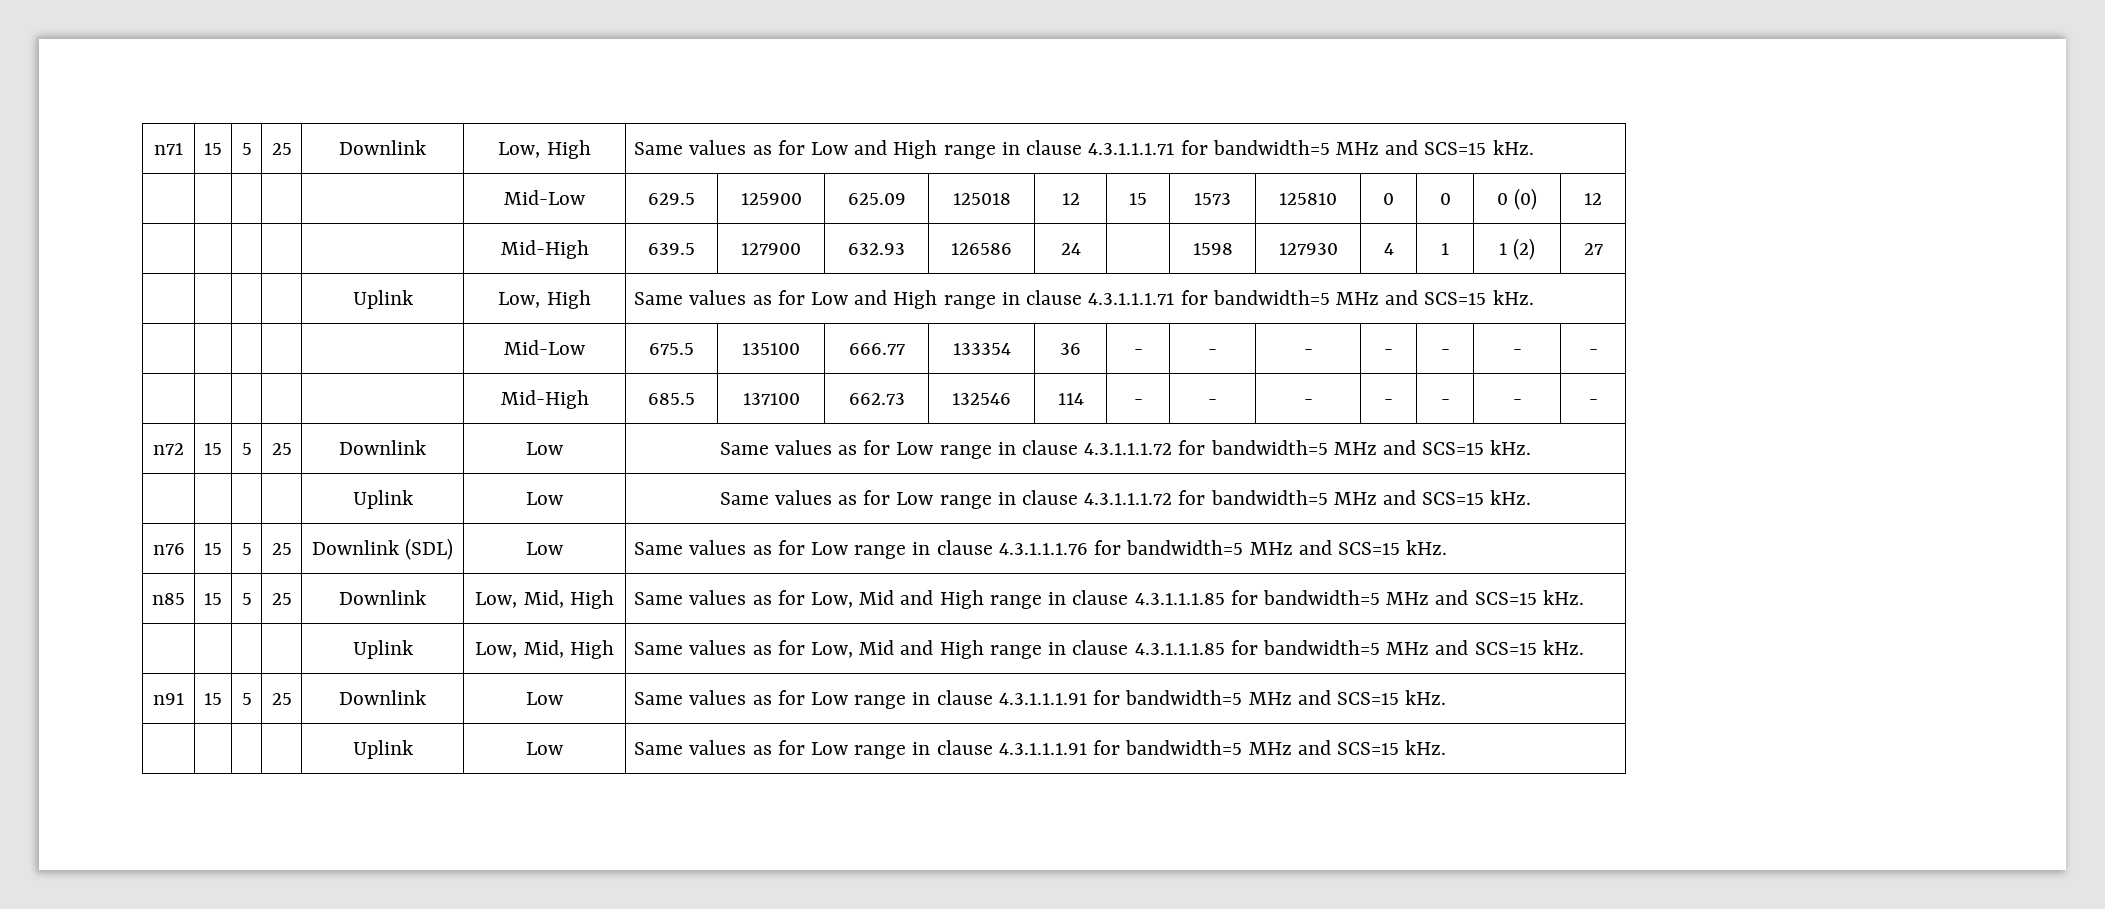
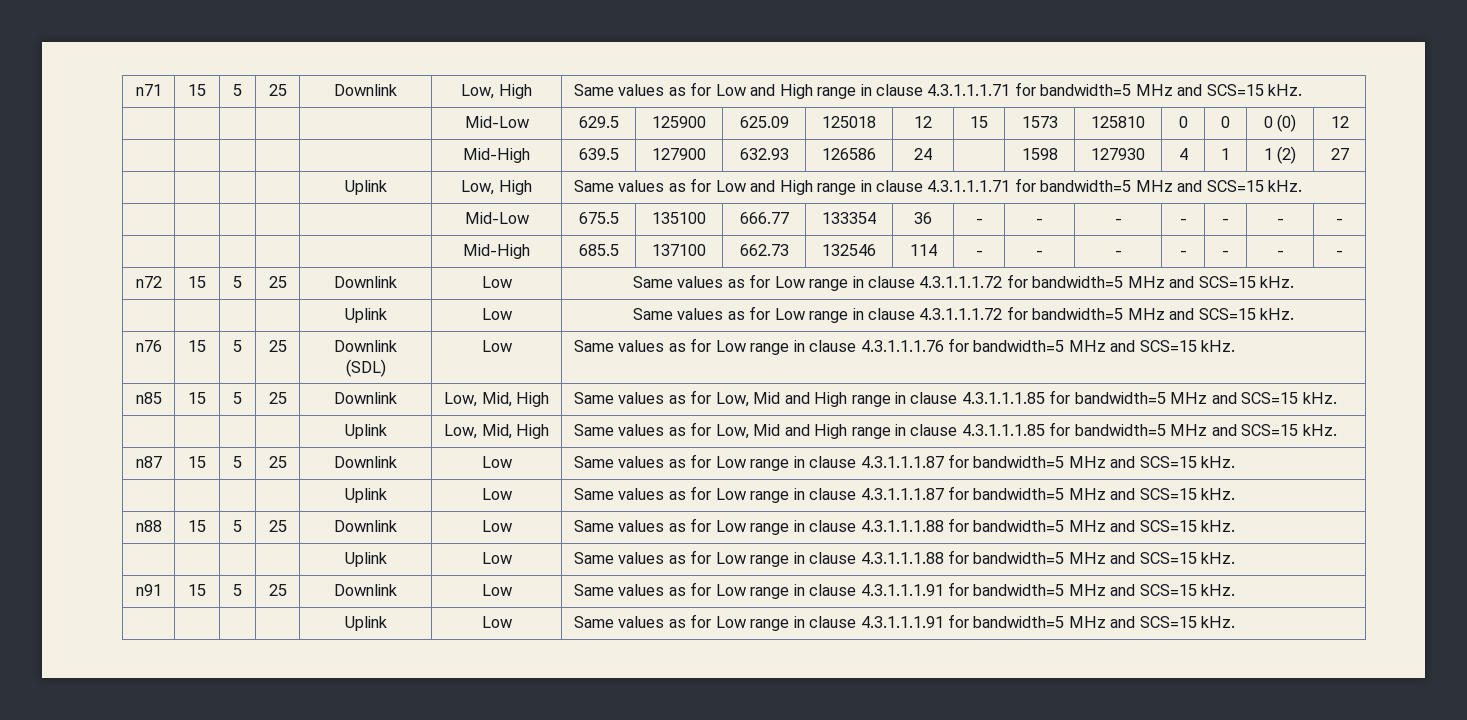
(1584, 647) none -> [135,456,162,468] [188,456,206,468] [233,456,242,468] [268,456,287,468] [334,456,397,468] [481,456,513,468] [573,454,1236,471] [344,488,387,503] [481,488,513,500] [573,486,1236,503] [135,520,162,532] [188,520,206,532] [233,520,242,532] [268,520,287,532] [334,520,397,532] [481,520,513,532] [573,518,1236,535] [344,552,387,567] [481,552,513,564] [573,550,1236,567] // n87 | 15 | 5 | 25 | Downlink | Low | Same values as for Low range in clause 4.3.1.1.1.87 for bandwidth=5 MHz and SCS=15 kHz. // | | | | Uplink | Low | Same values as for Low range in clause 4.3.1.1.1.87 for bandwidth=5 MHz and SCS=15 kHz. // n88 | 15 | 5 | 25 | Downlink | Low | Same values as for Low range in clause 4.3.1.1.1.88 for bandwidth=5 MHz and SCS=15 kHz. // | | | | Uplink | Low | Same values as for Low range in clause 4.3.1.1.1.88 for bandwidth=5 MHz and SCS=15 kHz.

